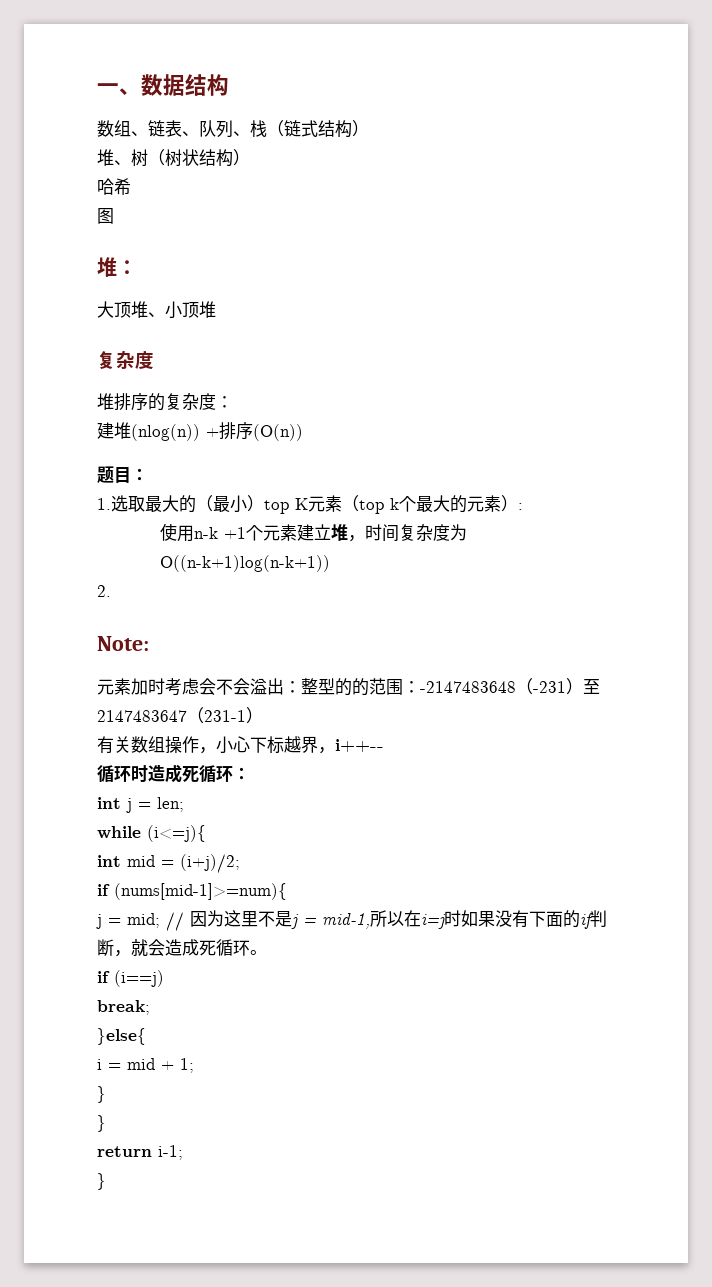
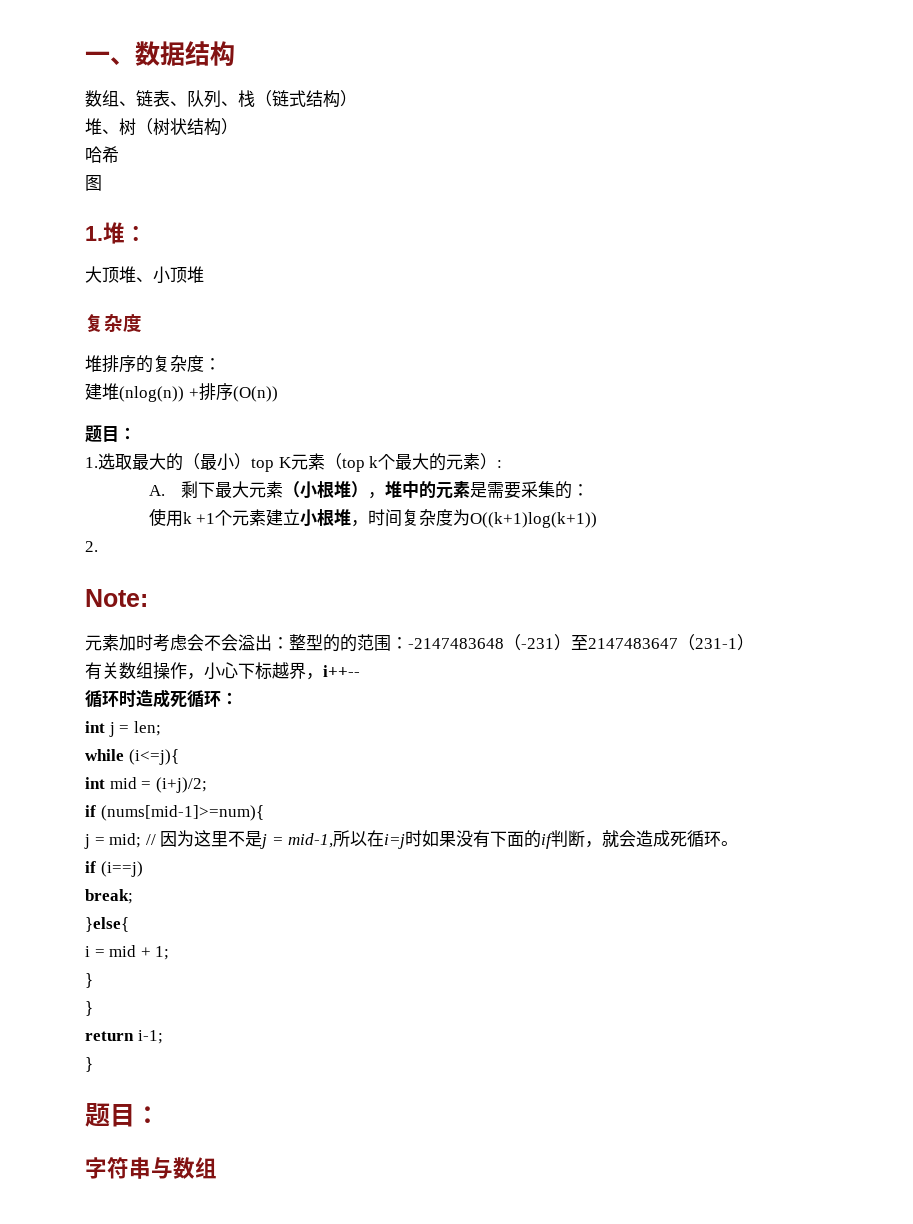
(114, 216) none -> [85,226,103,241] 1.
(523, 506) none -> [148,481,589,499] // A.剩下最大元素（小根堆），堆中的元素是需要采集的：
[193,527,218,539] n-k -> [182,512,192,524] k
(331, 532) none -> [300,509,335,527] 小根
[159,555,330,572] O((n-k+1)log(n-k+1)) -> [470,512,598,528] O((k+1)log(k+1))
(106, 1181) none -> [85,1103,160,1127] [85,1157,217,1179] // 题目： // 字符串与数组

